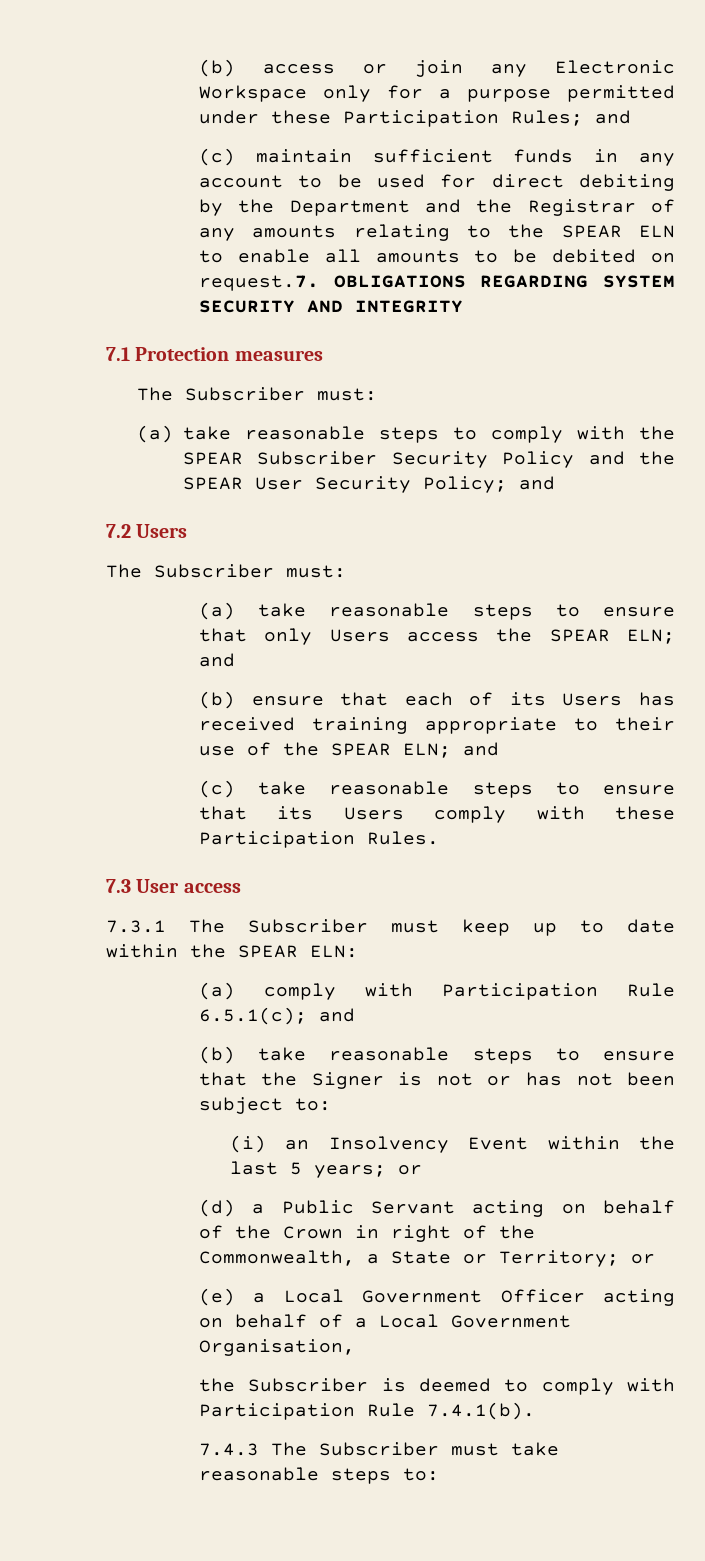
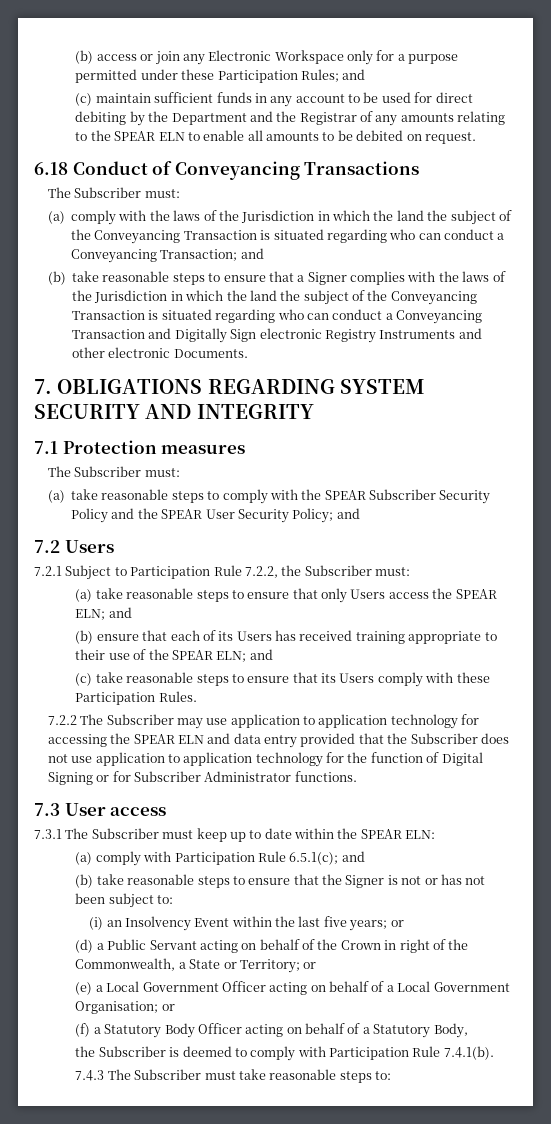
[198,275,319,291] request.7. -> [424,132,476,144] [34,161,420,180] [47,187,180,198] [47,210,512,225] [71,229,505,244] [71,248,264,263] [47,271,506,285] [72,290,477,305] [72,309,483,324] [72,328,482,343] [72,347,248,358] [34,379,52,394] request. // 6.18 Conduct of Conveyancing Transactions // The Subscriber must: // (a) comply with the laws of the Jurisdiction in which the land the subject of the Conveyancing Transaction is situated regarding who can conduct a Conveyancing Transaction; and // (b) take reasonable steps to ensure that a Signer complies with the laws of the Jurisdiction in which the land the subject of the Conveyancing Transaction is situated regarding who can conduct a Conveyancing Transaction and Digitally Sign electronic Registry Instruments and other electronic Documents. // 7.
[106,564,142,578] The -> [34,565,302,580] 7.2.1 Subject to Participation Rule 7.2.2, the
(439, 838) none -> [47,714,480,729] [47,733,509,748] [47,752,483,767] [47,771,357,785] // 7.2.2 The Subscriber may use application to application technology for accessing the SPEAR ELN and data entry provided that the Subscriber does not use application to application technology for the function of Digital Signing or for Subscriber Administrator functions.
[289,1162,302,1175] 5 -> [323,916,347,927] five
[198,1339,355,1356] Organisation, -> [75,1001,175,1014] [75,1023,468,1038] Organisation; or // (f) a Statutory Body Officer acting on behalf of a Statutory Body,

